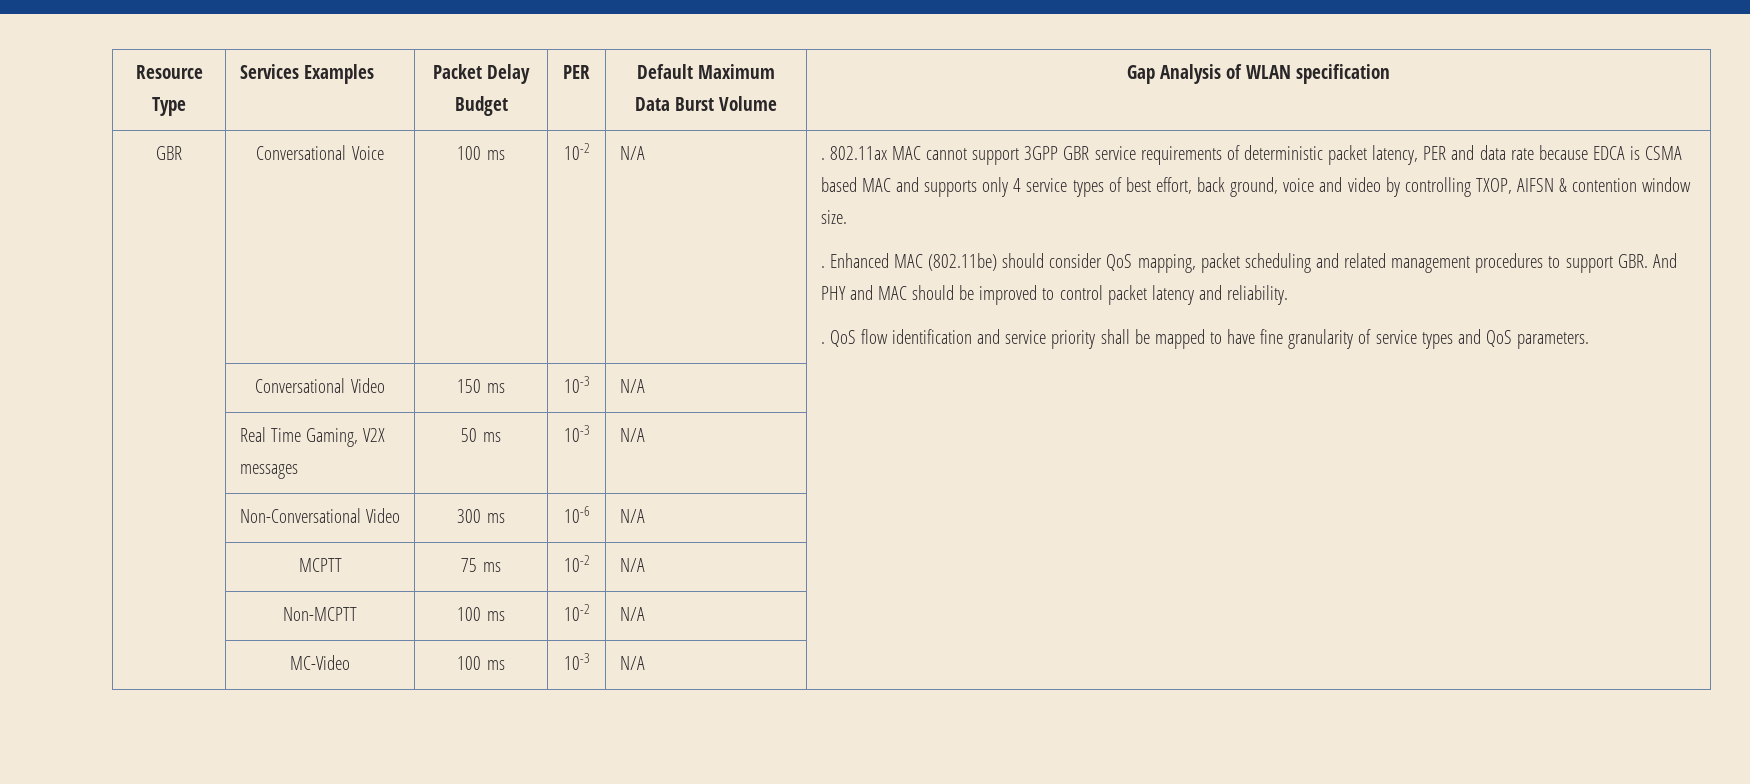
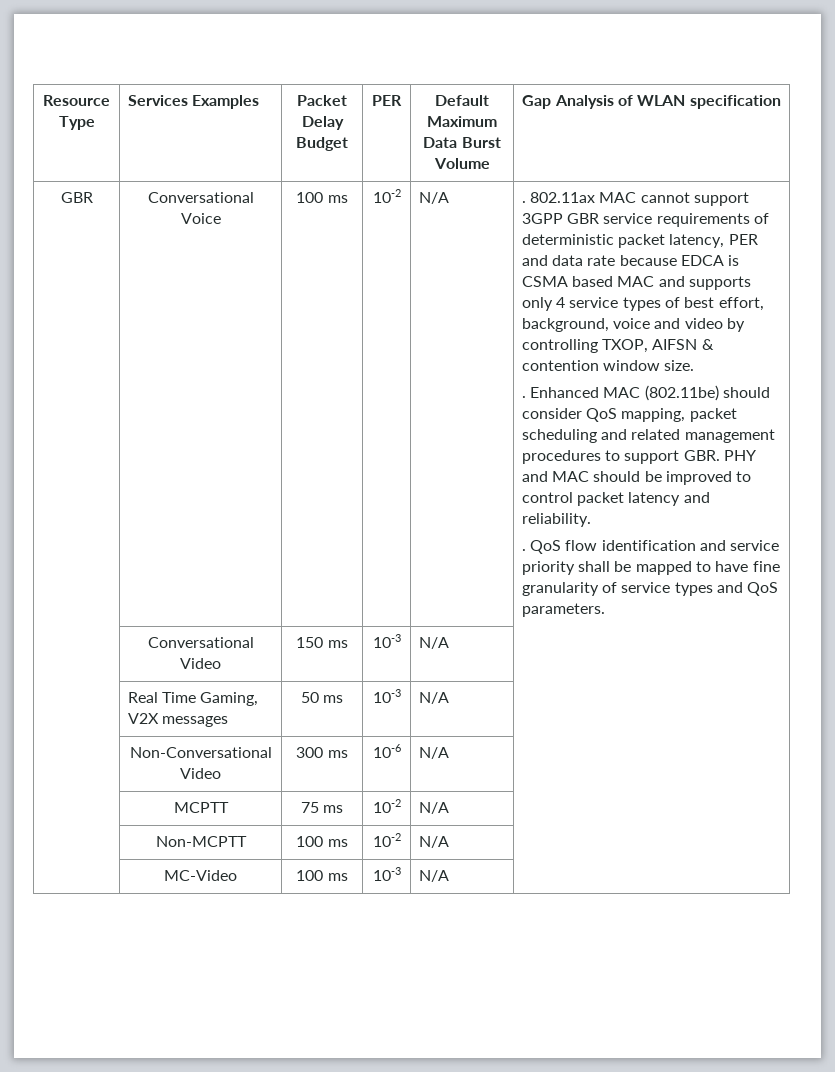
[1197,177,1279,197] back ground, -> [521,318,609,332] background,
[1652,253,1677,268] And -> (720, 455) none

